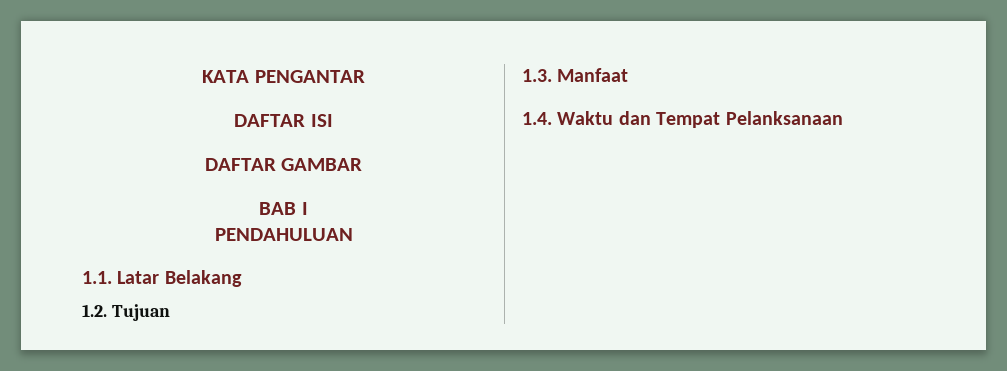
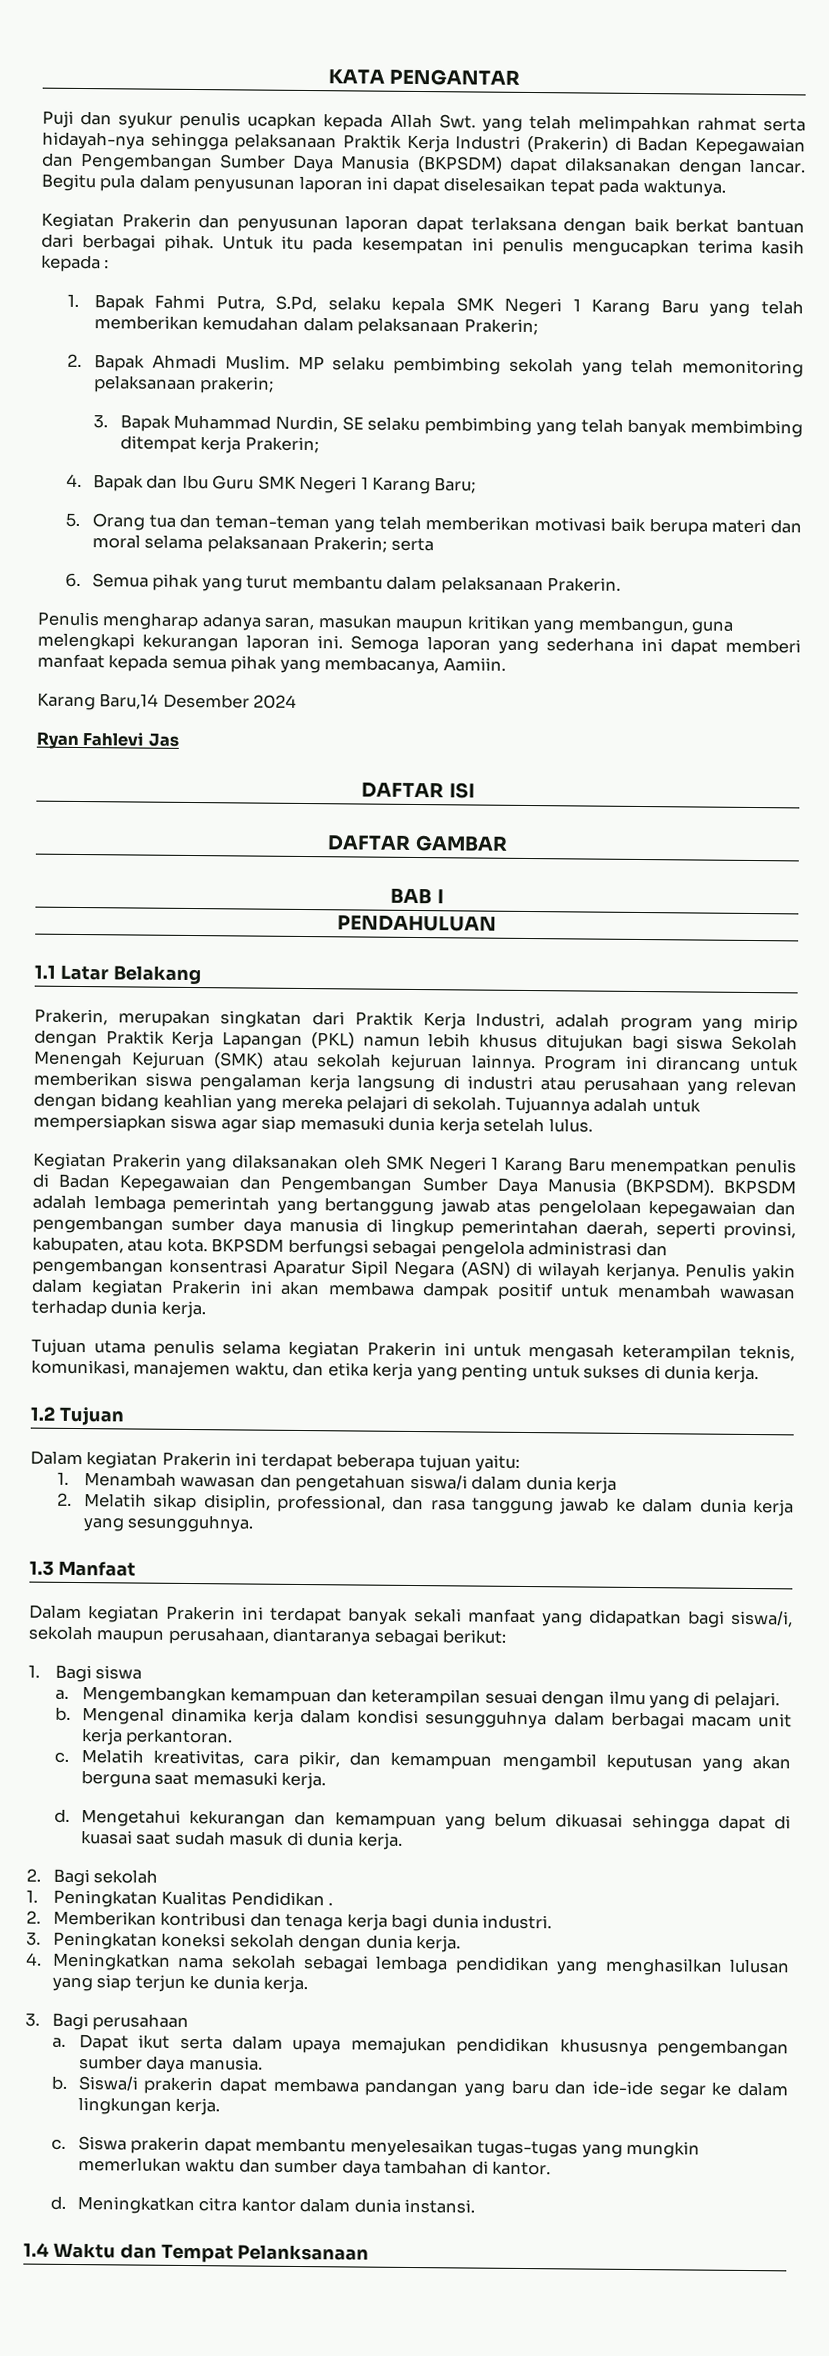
(365, 76) none -> [42,110,807,134] [42,131,806,156] [41,152,806,176] [41,173,726,197] [41,212,806,235] [41,233,805,257] [41,254,110,273] [66,293,805,317] [93,315,538,336] [66,353,804,378] [92,375,275,394] [92,414,803,438] [119,435,319,454] [65,473,477,495] [64,512,802,536] [91,534,434,554] [64,572,621,595] [37,611,734,635] [37,632,802,656] [37,653,506,675] [37,692,298,711] [36,731,179,749] // Puji dan syukur penulis ucapkan kepada Allah Swt. yang telah melimpahkan rahmat serta hidayah-nya sehingga pelaksanaan Praktik Kerja Industri (Prakerin) di Badan Kepegawaian dan Pengembangan Sumber Daya Manusia (BKPSDM) dapat dilaksanakan dengan lancar. Begitu pula dalam penyusunan laporan ini dapat diselesaikan tepat pada waktunya. // Kegiatan Prakerin dan penyusunan laporan dapat terlaksana dengan baik berkat bantuan dari berbagai pihak. Untuk itu pada kesempatan ini penulis mengucapkan terima kasih kepada : // 1. Bapak Fahmi Putra, S.Pd, selaku kepala SMK Negeri 1 Karang Baru yang telah memberikan kemudahan dalam pelaksanaan Prakerin; // 2. Bapak Ahmadi Muslim. MP selaku pembimbing sekolah yang telah memonitoring pelaksanaan prakerin; // 3. Bapak Muhammad Nurdin, SE selaku pembimbing yang telah banyak membimbing ditempat kerja Prakerin; // 4. Bapak dan Ibu Guru SMK Negeri 1 Karang Baru; // 5. Orang tua dan teman-teman yang telah memberikan motivasi baik berupa materi dan moral selama pelaksanaan Prakerin; serta // 6. Semua pihak yang turut membantu dalam pelaksanaan Prakerin. // Penulis mengharap adanya saran, masukan maupun kritikan yang membangun, guna melengkapi kekurangan laporan ini. Semoga laporan yang sederhana ini dapat memberi manfaat kepada semua pihak yang membacanya, Aamiin. // Karang Baru,14 Desember 2024 // Ryan Fahlevi Jas
[82,271,112,284] 1.1. -> [34,964,56,979] 1.1
[82,304,170,321] [522,68,629,82] [522,112,552,125] 1.2. Tujuan // 1.3. Manfaat // 1.4. -> [34,1008,799,1033] [34,1029,799,1053] [33,1050,800,1074] [33,1071,798,1095] [33,1092,701,1115] [33,1113,593,1135] [33,1152,797,1177] [32,1173,796,1197] [32,1194,796,1219] [32,1215,797,1240] [32,1236,668,1258] [32,1257,797,1282] [31,1278,796,1301] [31,1299,206,1319] [31,1338,795,1362] [31,1359,760,1384] [30,1406,124,1426] [30,1450,521,1472] [56,1471,617,1494] [56,1492,794,1517] [82,1514,254,1533] [29,1560,136,1577] [29,1604,793,1628] [28,1625,507,1647] [28,1664,143,1683] [54,1686,780,1710] [54,1706,792,1730] [80,1728,234,1747] [53,1749,791,1772] [80,1770,327,1790] [53,1808,792,1833] [80,1830,403,1850] [26,1868,159,1887] [26,1889,334,1908] [26,1910,553,1932] [26,1931,462,1953] [25,1952,790,1976] [51,1974,309,1994] [25,2012,190,2032] [51,2034,789,2058] [78,2055,263,2073] [50,2075,788,2099] [77,2097,221,2116] [50,2136,700,2159] [77,2157,551,2177] [49,2195,476,2215] [23,2242,49,2257] Prakerin, merupakan singkatan dari Praktik Kerja Industri, adalah program yang mirip dengan Praktik Kerja Lapangan (PKL) namun lebih khusus ditujukan bagi siswa Sekolah Menengah Kejuruan (SMK) atau sekolah kejuruan lainnya. Program ini dirancang untuk memberikan siswa pengalaman kerja langsung di industri atau perusahaan yang relevan dengan bidang keahlian yang mereka pelajari di sekolah. Tujuannya adalah untuk mempersiapkan siswa agar siap memasuki dunia kerja setelah lulus. // Kegiatan Prakerin yang dilaksanakan oleh SMK Negeri 1 Karang Baru menempatkan penulis di Badan Kepegawaian dan Pengembangan Sumber Daya Manusia (BKPSDM). BKPSDM adalah lembaga pemerintah yang bertanggung jawab atas pengelolaan kepegawaian dan pengembangan sumber daya manusia di lingkup pemerintahan daerah, seperti provinsi, kabupaten, atau kota. BKPSDM berfungsi sebagai pengelola administrasi dan pengembangan konsentrasi Aparatur Sipil Negara (ASN) di wilayah kerjanya. Penulis yakin dalam kegiatan Prakerin ini akan membawa dampak positif untuk menambah wawasan terhadap dunia kerja. // Tujuan utama penulis selama kegiatan Prakerin ini untuk mengasah keterampilan teknis, komunikasi, manajemen waktu, dan etika kerja yang penting untuk sukses di dunia kerja. // 1.2 Tujuan // Dalam kegiatan Prakerin ini terdapat beberapa tujuan yaitu: // 1. Menambah wawasan dan pengetahuan siswa/i dalam dunia kerja // 2. Melatih sikap disiplin, professional, dan rasa tanggung jawab ke dalam dunia kerja yang sesungguhnya. // 1.3 Manfaat // Dalam kegiatan Prakerin ini terdapat banyak sekali manfaat yang didapatkan bagi siswa/i, sekolah maupun perusahaan, diantaranya sebagai berikut: // 1. Bagi siswa // a. Mengembangkan kemampuan dan keterampilan sesuai dengan ilmu yang di pelajari. // b. Mengenal dinamika kerja dalam kondisi sesungguhnya dalam berbagai macam unit kerja perkantoran. // c. Melatih kreativitas, cara pikir, dan kemampuan mengambil keputusan yang akan berguna saat memasuki kerja. // d. Mengetahui kekurangan dan kemampuan yang belum dikuasai sehingga dapat di kuasai saat sudah masuk di dunia kerja. // 2. Bagi sekolah // 1. Peningkatan Kualitas Pendidikan . // 2. Memberikan kontribusi dan tenaga kerja bagi dunia industri. // 3. Peningkatan koneksi sekolah dengan dunia kerja. // 4. Meningkatkan nama sekolah sebagai lembaga pendidikan yang menghasilkan lulusan yang siap terjun ke dunia kerja. // 3. Bagi perusahaan // a. Dapat ikut serta dalam upaya memajukan pendidikan khususnya pengembangan sumber daya manusia. // b. Siswa/i prakerin dapat membawa pandangan yang baru dan ide-ide segar ke dalam lingkungan kerja. // c. Siswa prakerin dapat membantu menyelesaikan tugas-tugas yang mungkin memerlukan waktu dan sumber daya tambahan di kantor. // d. Meningkatkan citra kantor dalam dunia instansi. // 1.4

